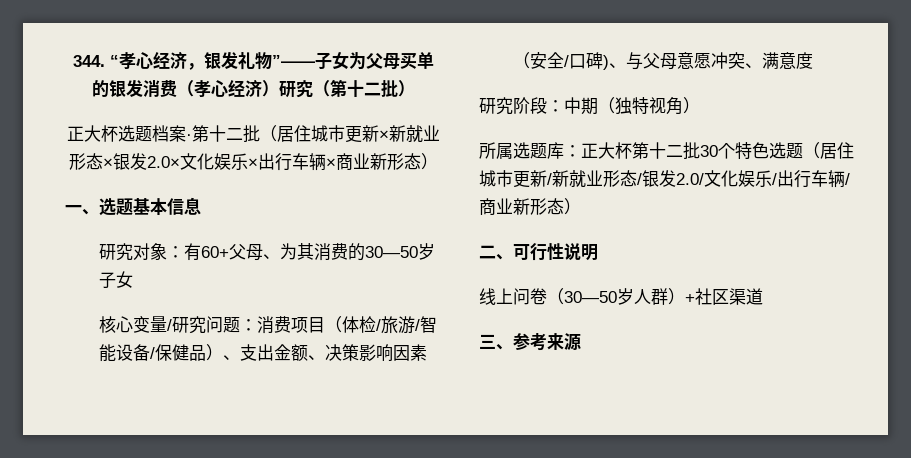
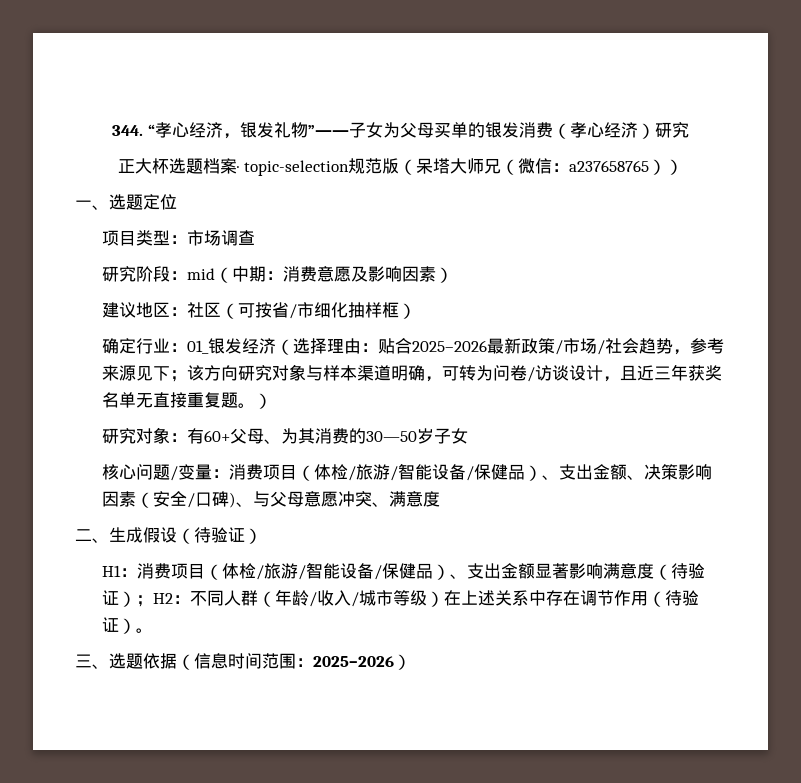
[313,79,415,97] （第十二批） -> (689, 130) none
[192,125,440,143] [69,153,438,171] [65,197,201,216] 第十二批（居住城市更新×新就业形态×银发2.0×文化娱乐×出行车辆×商业新形态） // 一、选题基本信息 -> [243,158,683,176] [75,194,177,210] [102,230,256,246] [102,266,454,283] [102,302,417,319] [102,338,725,355] [102,364,723,382] [102,392,273,409] topic-selection规范版（呆塔大师兄（微信：a237658765）） // 一、选题定位 // 项目类型：市场调查 // 研究阶段：mid（中期：消费意愿及影响因素） // 建议地区：社区（可按省/市细化抽样框） // 确定行业：01_银发经济（选择理由：贴合2025–2026最新政策/市场/社会趋势，参考来源见下；该方向研究对象与样本渠道明确，可转为问卷/访谈设计，且近三年获奖名单无直接重复题。）
[132,316,240,334] 变量/研究问题 -> [136,464,213,481] 问题/变量
[479,97,700,115] [479,142,854,160] [479,170,850,188] [479,198,581,215] [479,243,598,261] [479,288,763,305] [479,333,581,351] 研究阶段：中期（独特视角） // 所属选题库：正大杯第十二批30个特色选题（居住城市更新/新就业形态/银发2.0/文化娱乐/出行车辆/商业新形态） // 二、可行性说明 // 线上问卷（30—50岁人群）+社区渠道 // 三、参考来源 -> [75,527,262,544] [102,562,706,580] [102,589,700,607] [102,617,154,634] [75,653,411,670] 二、生成假设（待验证） // H1：消费项目（体检/旅游/智能设备/保健品）、支出金额显著影响满意度（待验证）；H2：不同人群（年龄/收入/城市等级）在上述关系中存在调节作用（待验证）。 // 三、选题依据（信息时间范围：2025–2026）

